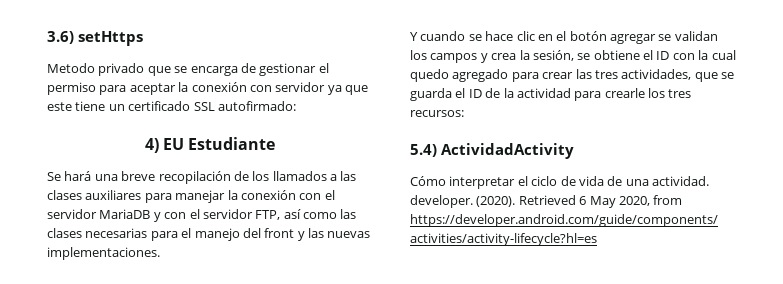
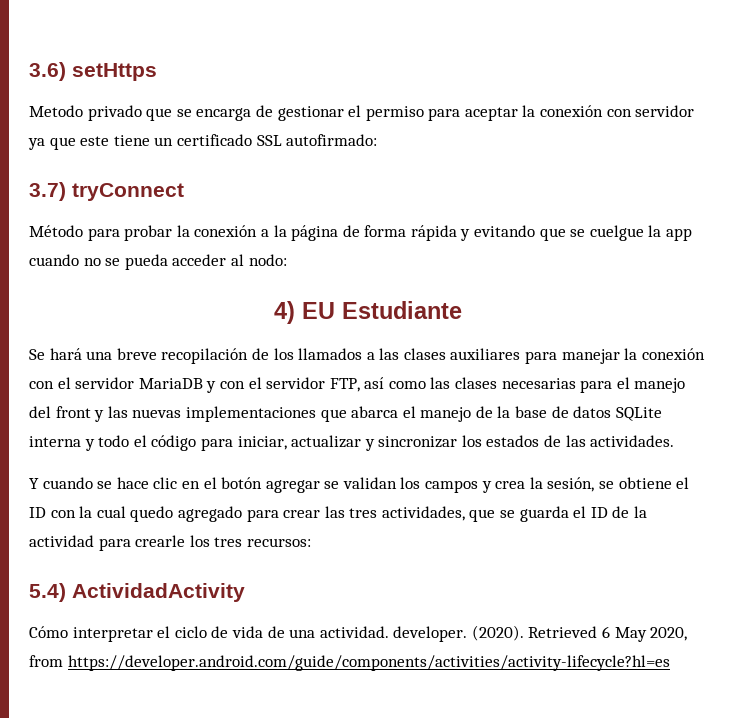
(296, 106) none -> [29,182,184,201] [29,225,693,241] [29,254,287,270] // 3.7) tryConnect // Método para probar la conexión a la página de forma rápida y evitando que se cuelgue la app cuando no se pueda acceder al nodo:
[47,247,160,260] implementaciones. -> [185,406,662,422] [29,435,675,451] implementaciones que abarca el manejo de la base de datos SQLite interna y todo el código para iniciar, actualizar y sincronizar los estados de las actividades.

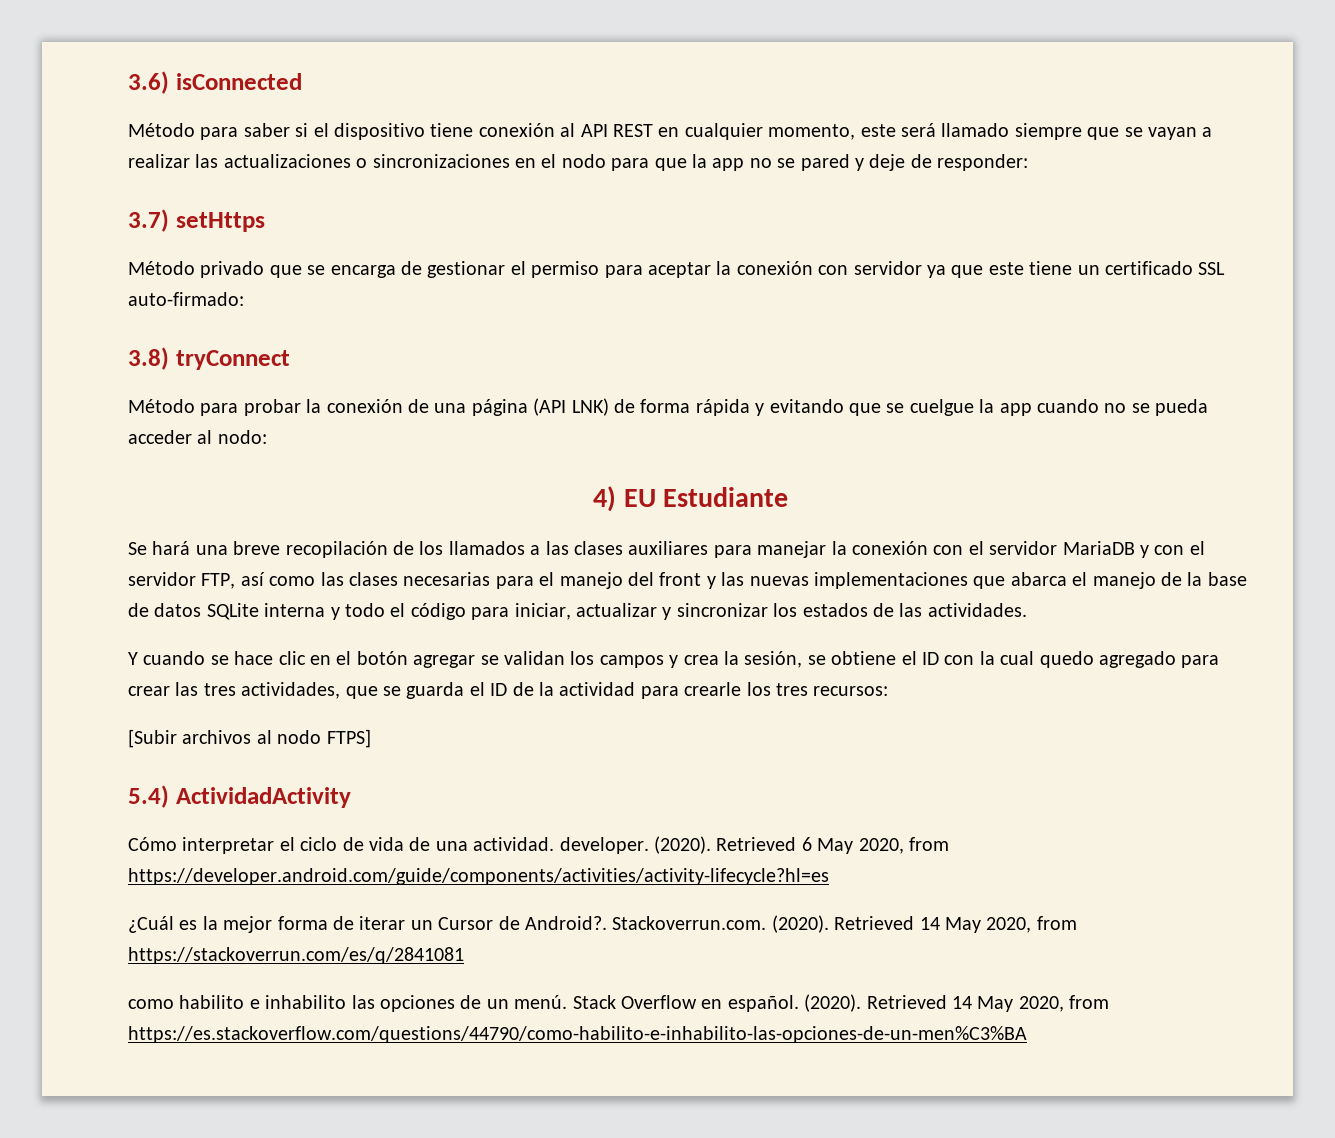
(66, 71) none -> [175,73,302,90] [128,123,1213,140] [128,154,1029,171] [128,209,169,232] isConnected // Método para saber si el dispositivo tiene conexión al API REST en cualquier momento, este será llamado siempre que se vayan a realizar las actualizaciones o sincronizaciones en el nodo para que la app no se pared y deje de responder: // 3.7)
[29,105,83,117] Metodo -> [128,261,195,275] Método
[286,134,378,146] [29,182,66,201] autofirmado: // 3.7) -> [128,292,244,306] [128,347,169,370] auto-firmado: // 3.8)
[260,225,339,241] a la página -> [408,398,609,416] de una página (API LNK)
(311, 542) none -> [128,729,371,748] // [Subir archivos al nodo FTPS]
(670, 663) none -> [128,915,1077,933] [128,947,464,964] [128,994,1110,1012] [128,1026,1027,1043] // ¿Cuál es la mejor forma de iterar un Cursor de Android?. Stackoverrun.com. (2020). Retrieved 14 May 2020, from https://stackoverrun.com/es/q/2841081 // como habilito e inhabilito las opciones de un menú. Stack Overflow en español. (2020). Retrieved 14 May 2020, from https://es.stackoverflow.com/questions/44790/como-habilito-e-inhabilito-las-opciones-de-un-men%C3%BA

